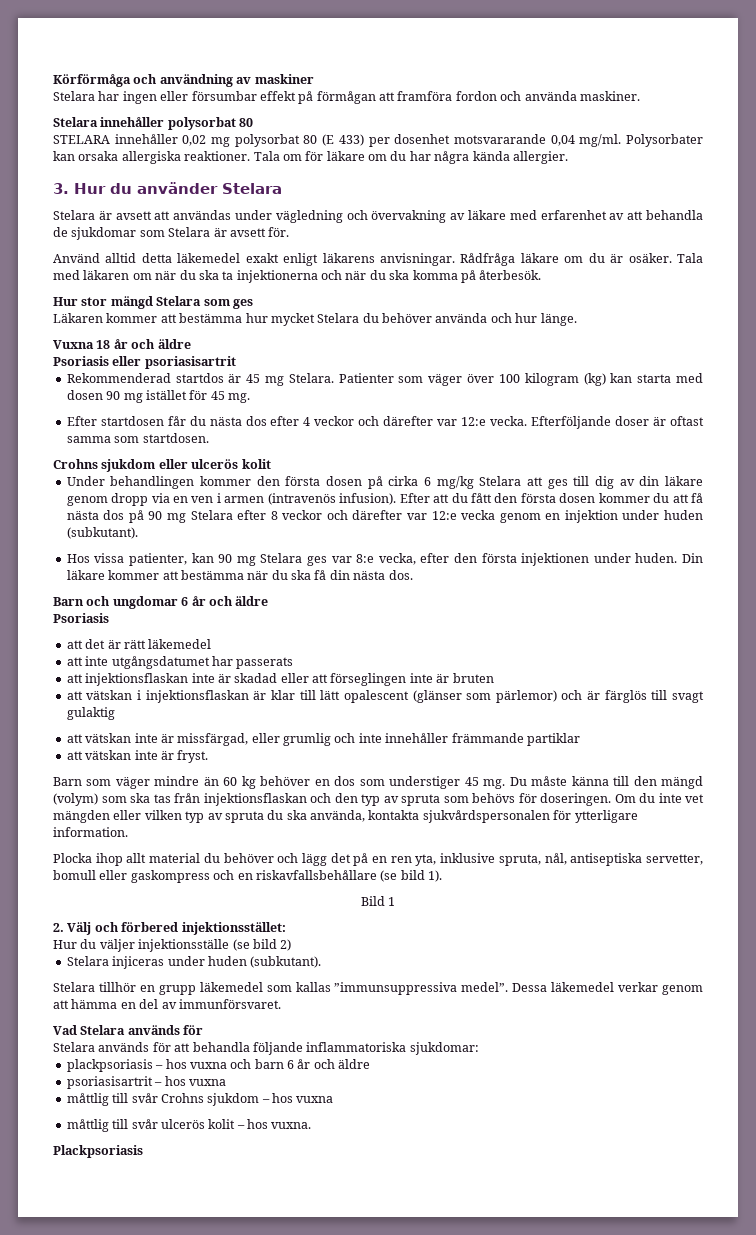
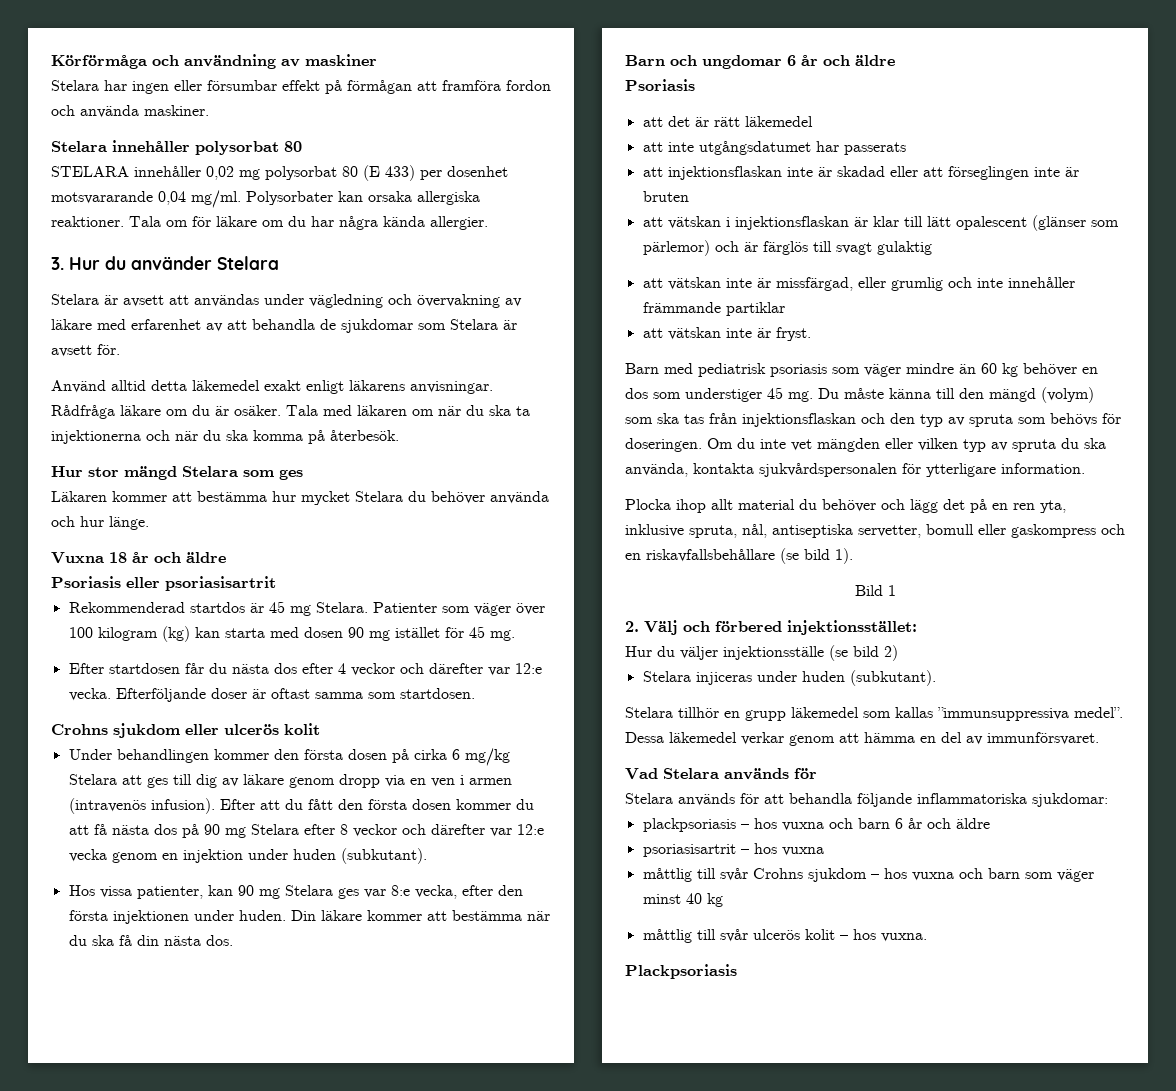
[639,476,660,486] din -> (239, 782) none
(82, 781) none -> [664,363,827,377] med pediatrisk psoriasis
(334, 1099) none -> [958,868,1094,882] [642,893,723,907] och barn som väger minst 40 kg

